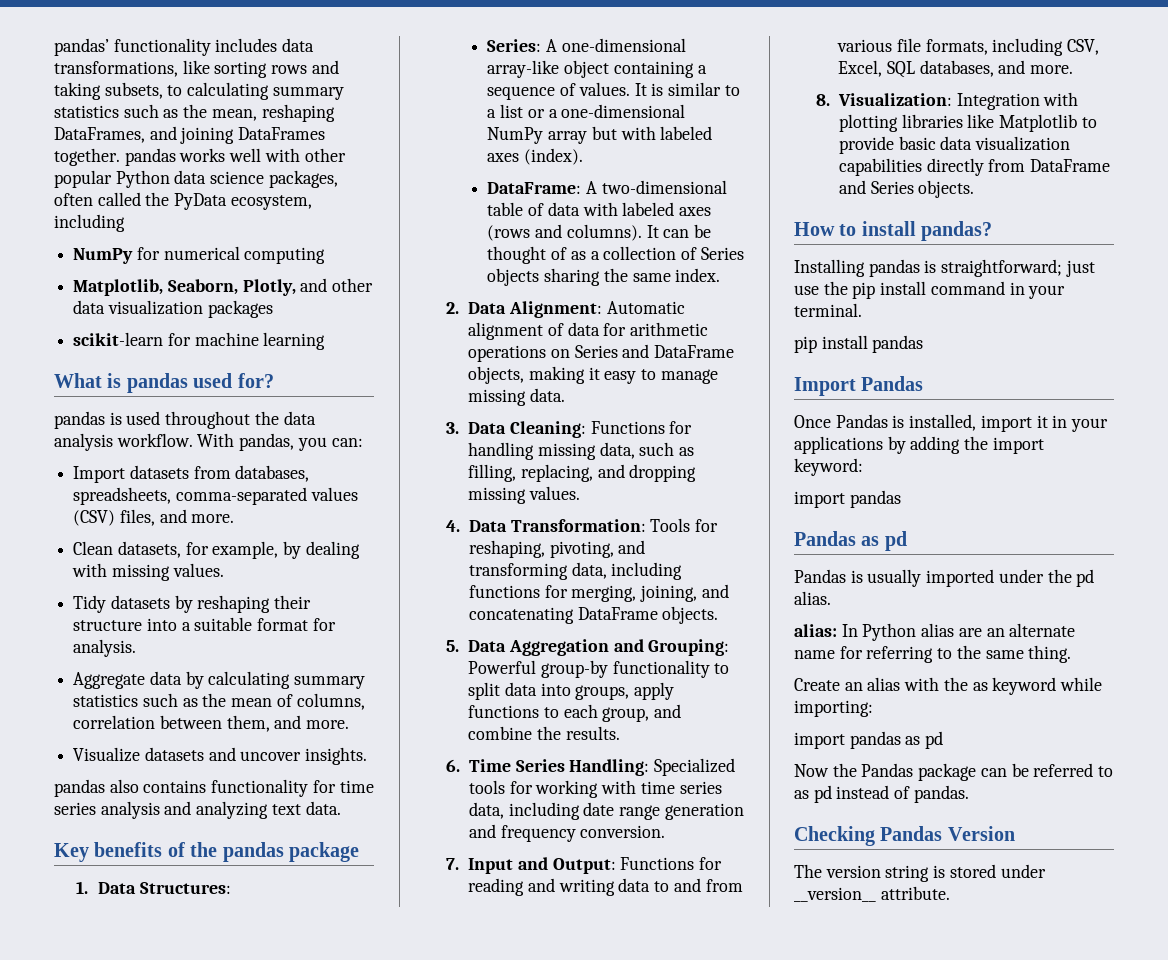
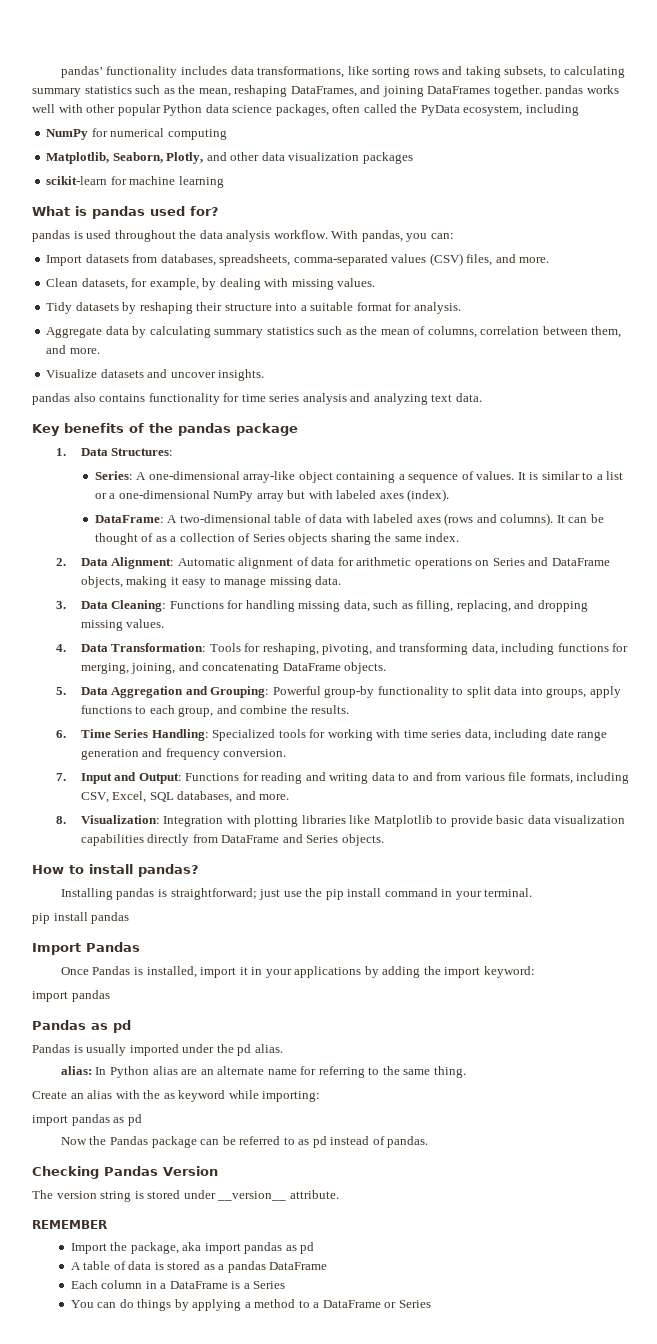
(950, 893) none -> [32,1220,107,1229] [70,1242,315,1254] [70,1261,328,1273] [70,1280,286,1289] [70,1299,431,1311] // REMEMBER // Import the package, aka import pandas as pd // A table of data is stored as a pandas DataFrame // Each column in a DataFrame is a Series // You can do things by applying a method to a DataFrame or Series

